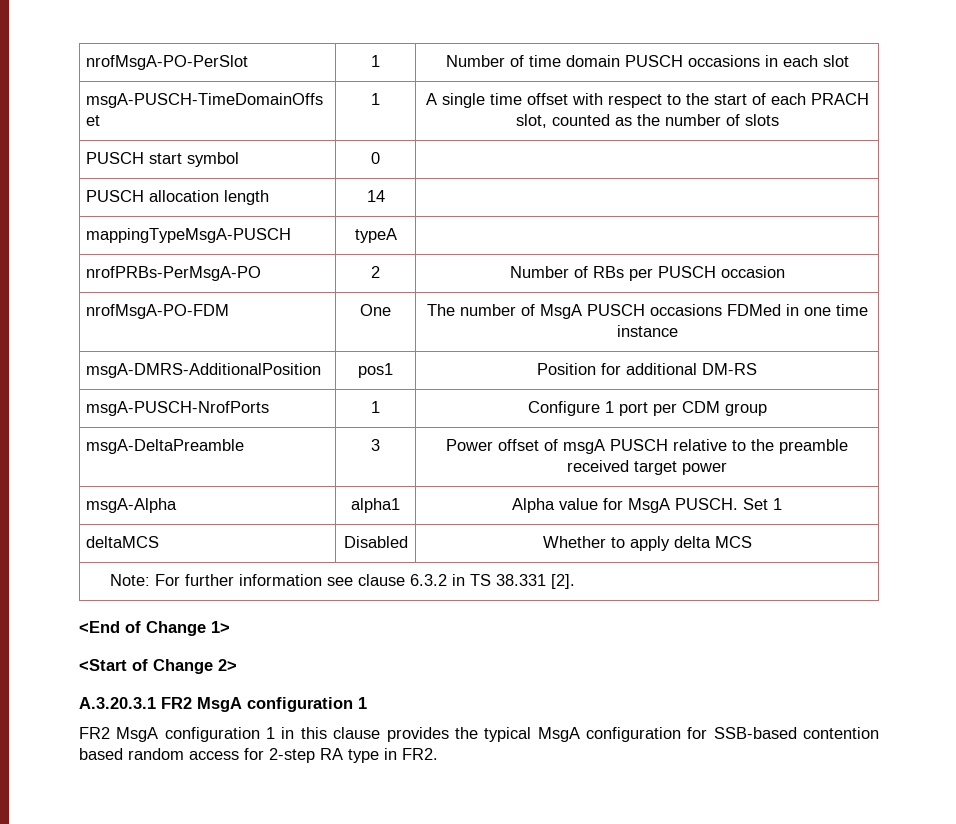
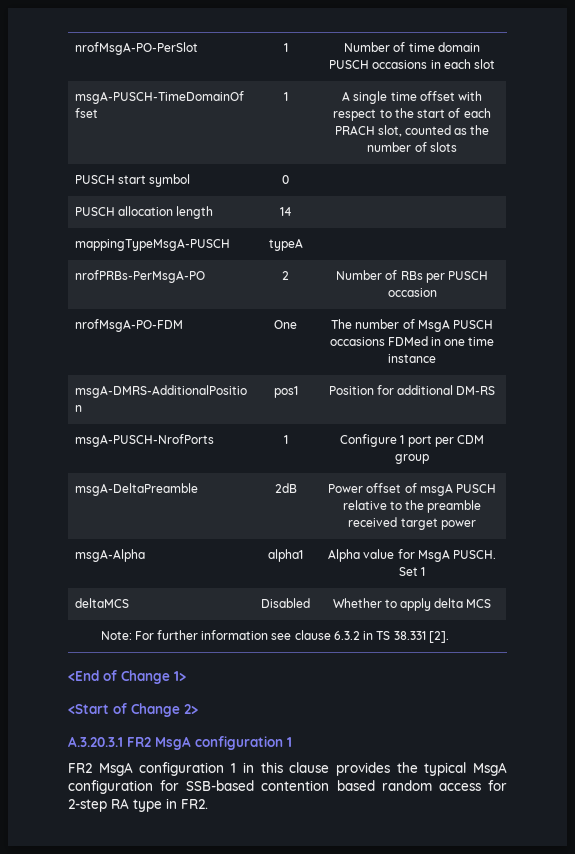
[371,439,380,451] 3 -> [274,483,297,493] 2dB

